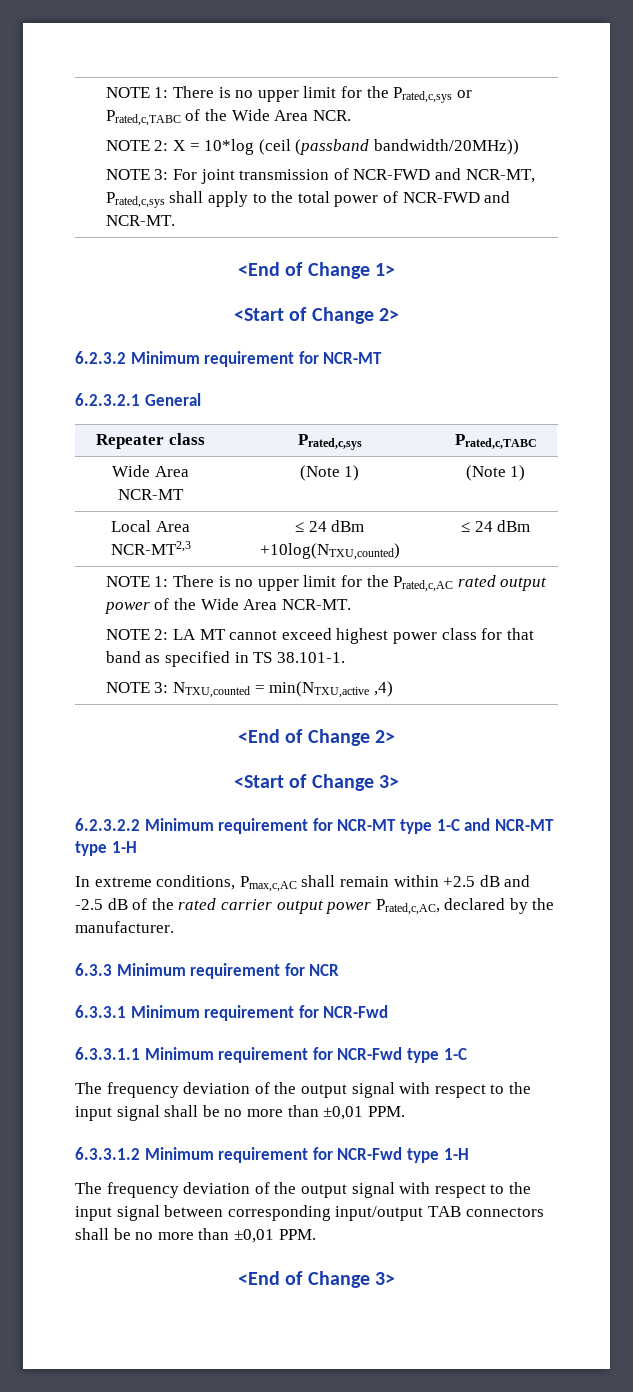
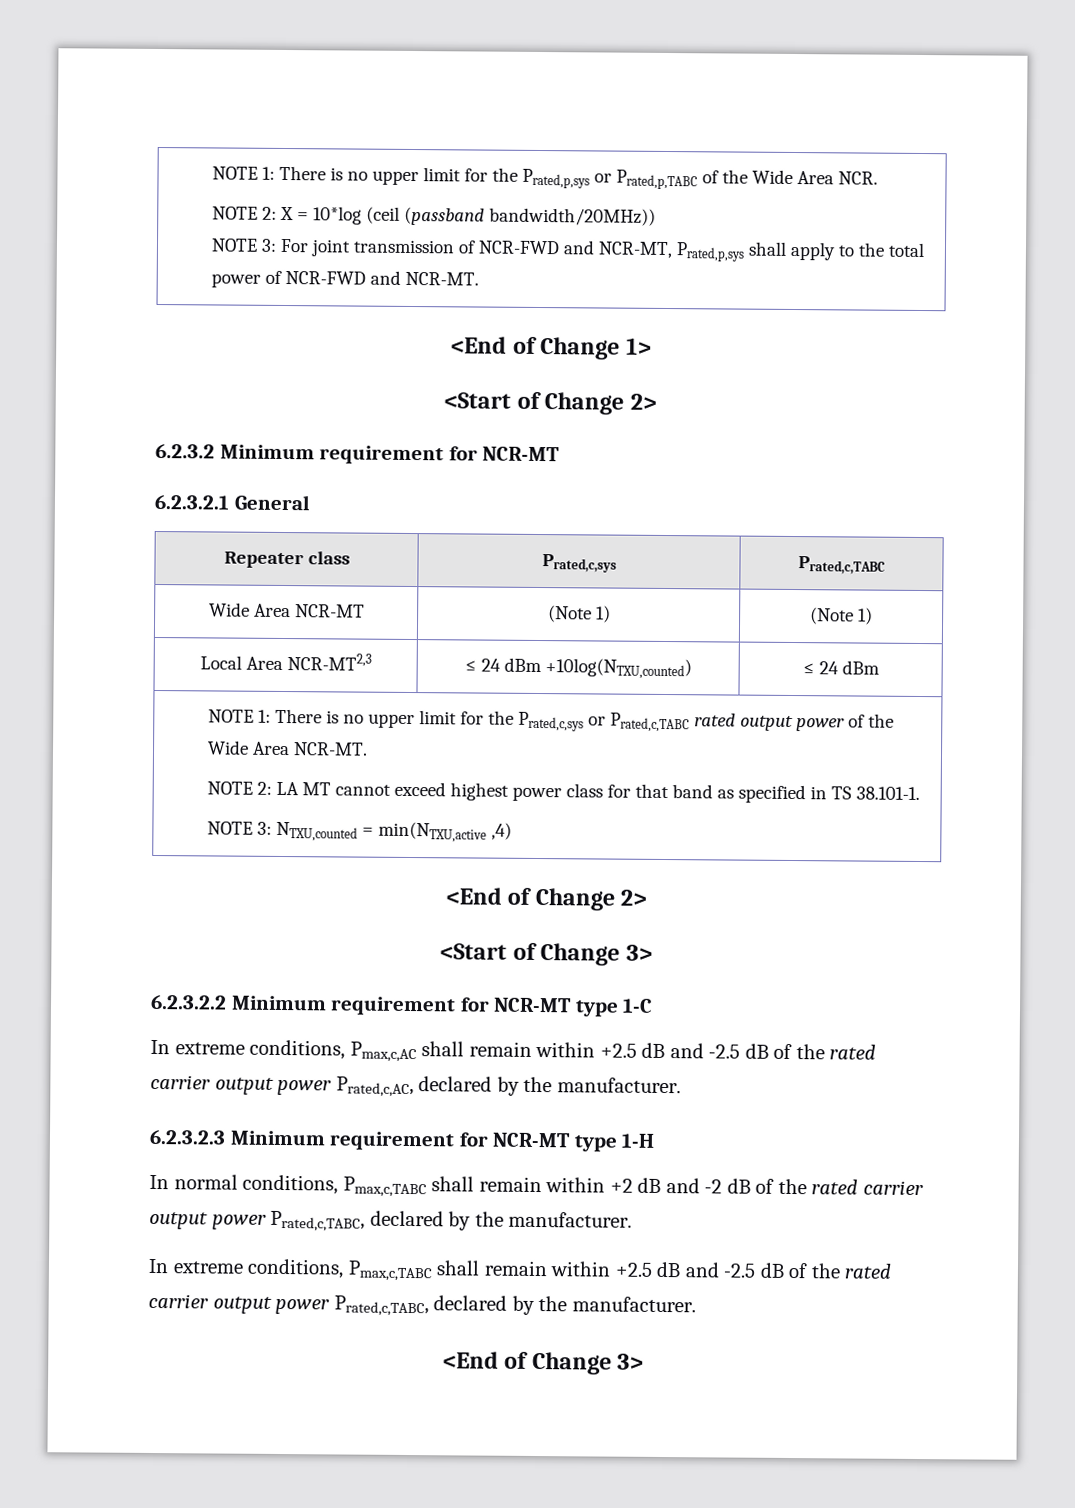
[105,86,472,103] [105,110,181,126] NOTE 1: There is no upper limit for the Prated,c,sys or Prated,c,TABC -> [212,165,699,190] NOTE 1: There is no upper limit for the Prated,p,sys or Prated,p,TABC
[105,192,165,208] Prated,c,sys -> [676,242,746,262] Prated,p,sys
[393,576,454,592] Prated,c,AC -> [518,711,691,733] Prated,c,sys or Prated,c,TABC
[464,818,554,831] [75,841,137,856] and NCR-MT type 1-H -> (654, 1005) none
[75,963,340,979] [75,1005,389,1021] [75,1047,467,1063] [75,1082,531,1098] [75,1105,405,1121] [75,1147,469,1163] [75,1182,531,1198] [75,1205,544,1221] [75,1228,316,1243] 6.3.3 Minimum requirement for NCR // 6.3.3.1 Minimum requirement for NCR-Fwd // 6.3.3.1.1 Minimum requirement for NCR-Fwd type 1-C // The frequency deviation of the output signal with respect to the input signal shall be no more than ±0,01 PPM. // 6.3.3.1.2 Minimum requirement for NCR-Fwd type 1-H // The frequency deviation of the output signal with respect to the input signal between corresponding input/output TAB connectors shall be no more than ±0,01 PPM. -> [149,1129,656,1152] [149,1174,925,1198] [149,1210,633,1232] [148,1258,893,1282] [148,1293,696,1317] 6.2.3.2.3 Minimum requirement for NCR-MT type 1-H // In normal conditions, Pmax,c,TABC shall remain within +2 dB and -2 dB of the rated carrier output power Prated,c,TABC, declared by the manufacturer. // In extreme conditions, Pmax,c,TABC shall remain within +2.5 dB and -2.5 dB of the rated carrier output power Prated,c,TABC, declared by the manufacturer.

